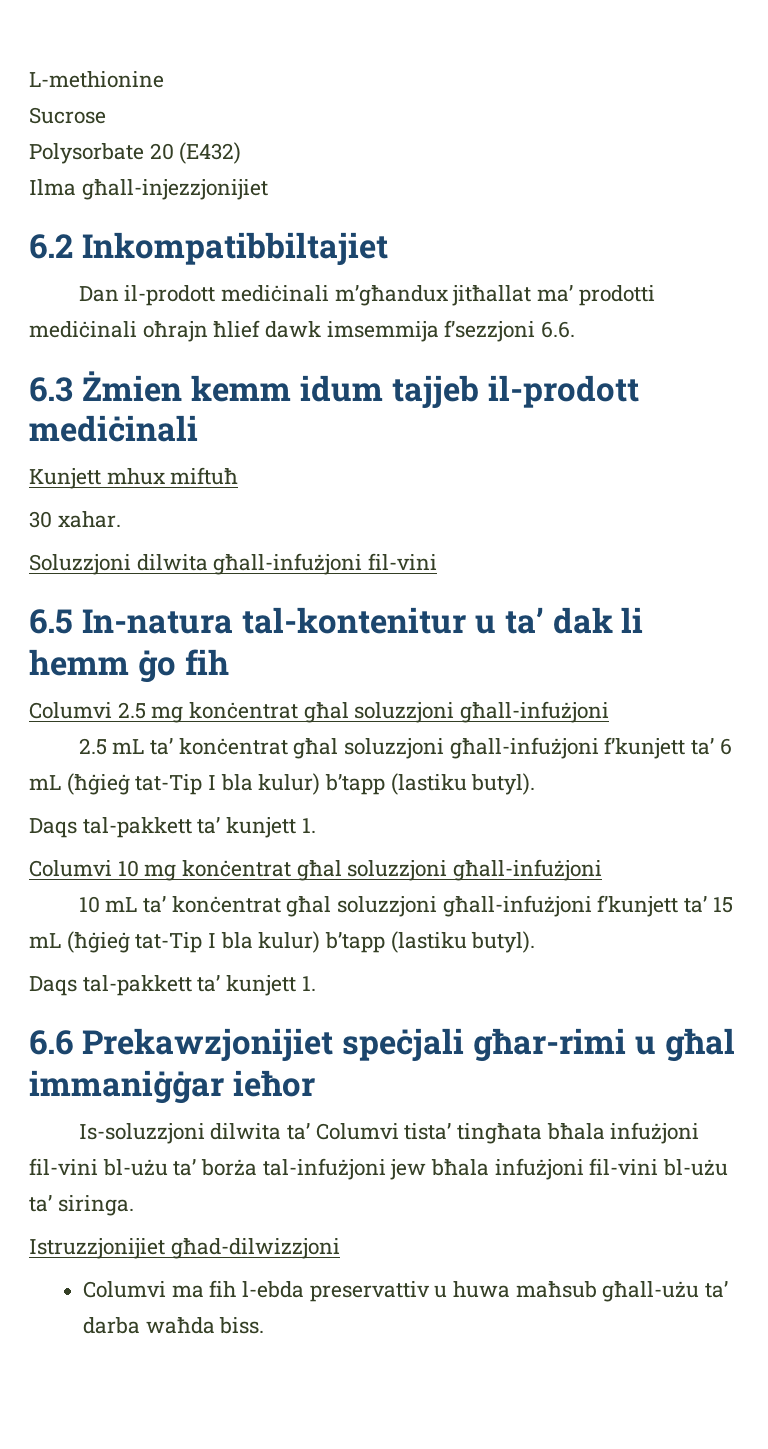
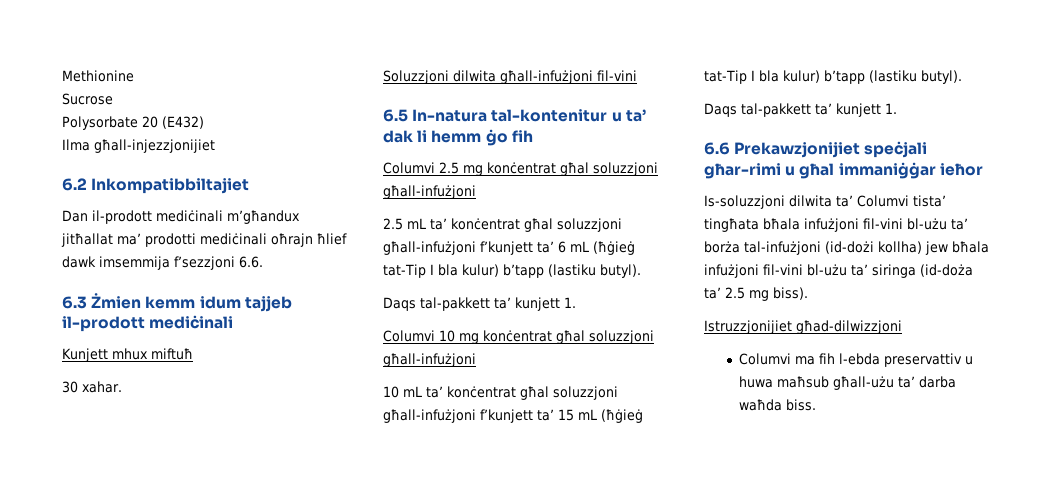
[29,71,164,88] L-methionine -> [62,70,134,82] Methionine
(386, 1169) none -> [825,241,922,254] (id-dożi kollha)
[57,1195,134,1216] siringa. -> [872,264,973,278] [704,287,808,301] siringa (id-doża ta’ 2.5 mg biss).

